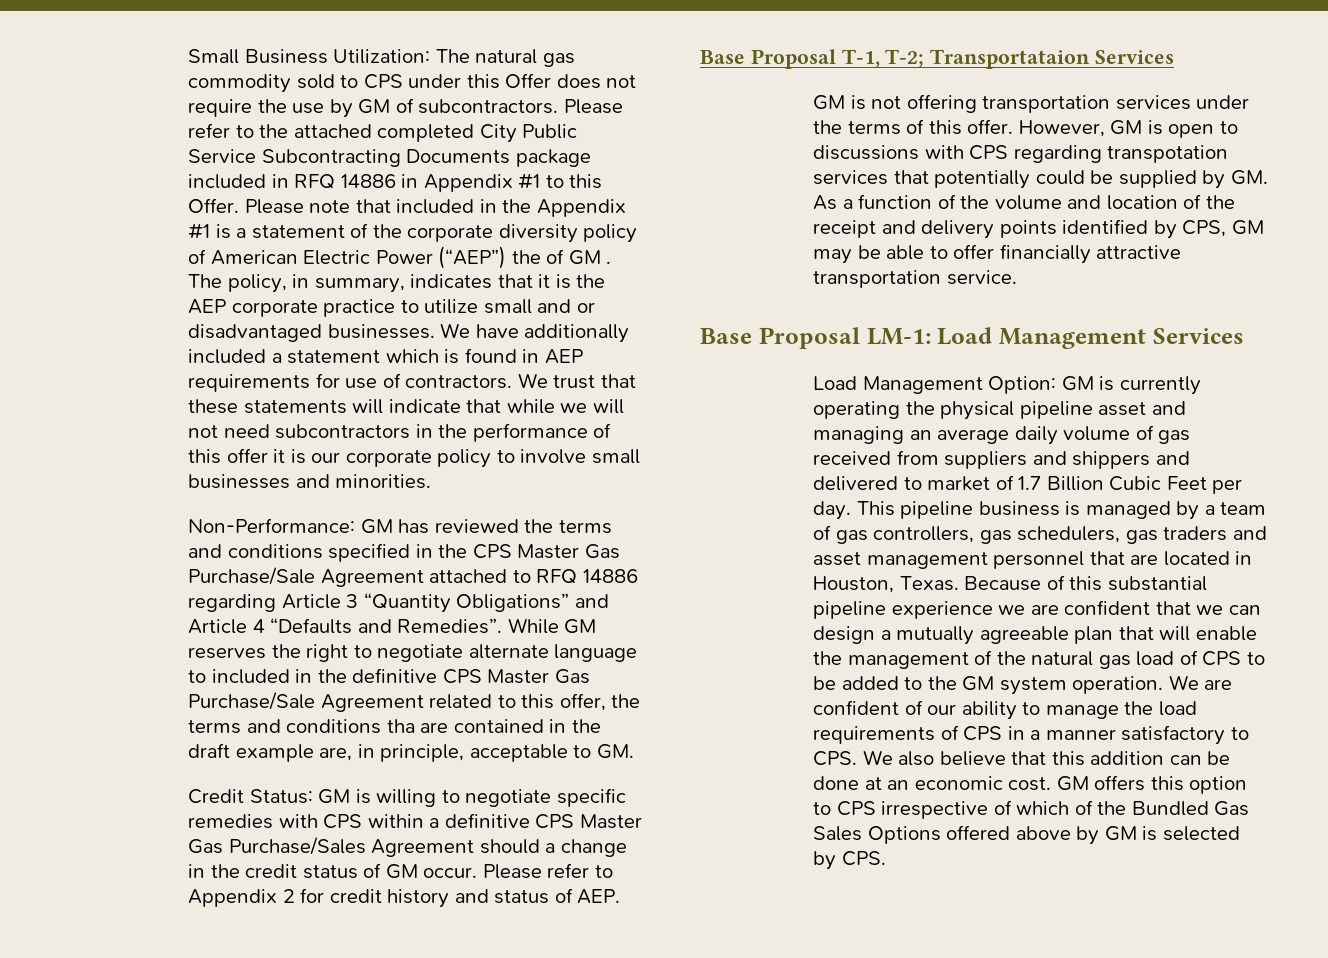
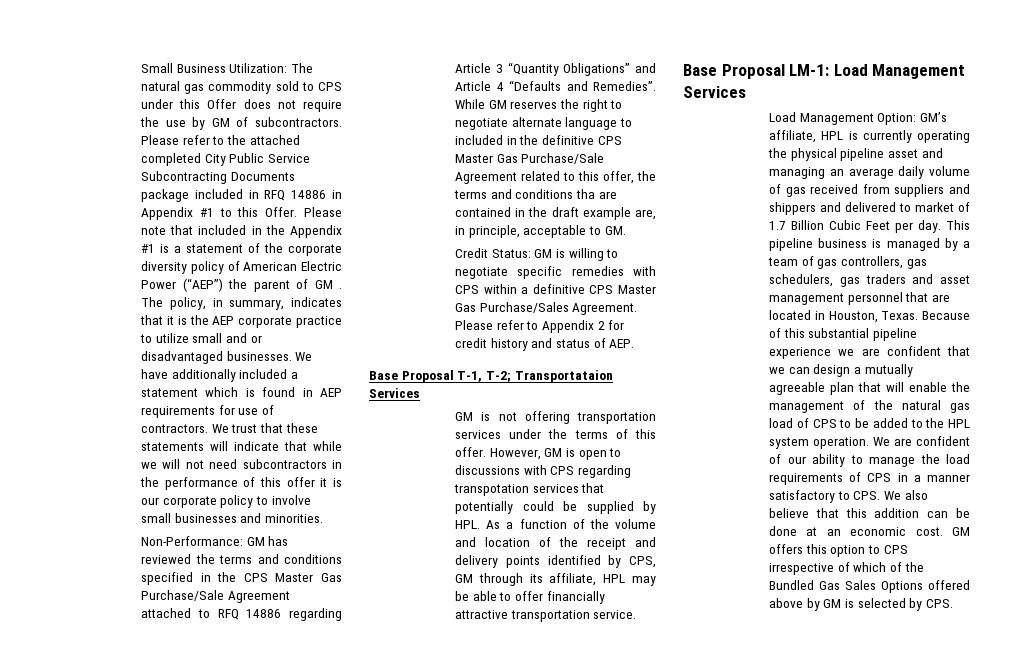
(541, 257) none -> [253,280,290,292] parent
[371,839,627,857] [187,863,478,879] Agreement should a change in the credit status of GM occur. -> [572,303,638,315] Agreement.
[1230,170,1268,185] GM. -> [455,520,481,529] HPL.
(1264, 227) none -> [478,573,626,586] through its affiliate, HPL
[1061,376,1094,391] GM -> [920,112,948,122] [769,130,844,143] GM’s affiliate, HPL
[962,676,995,691] GM -> [948,419,970,428] HPL

